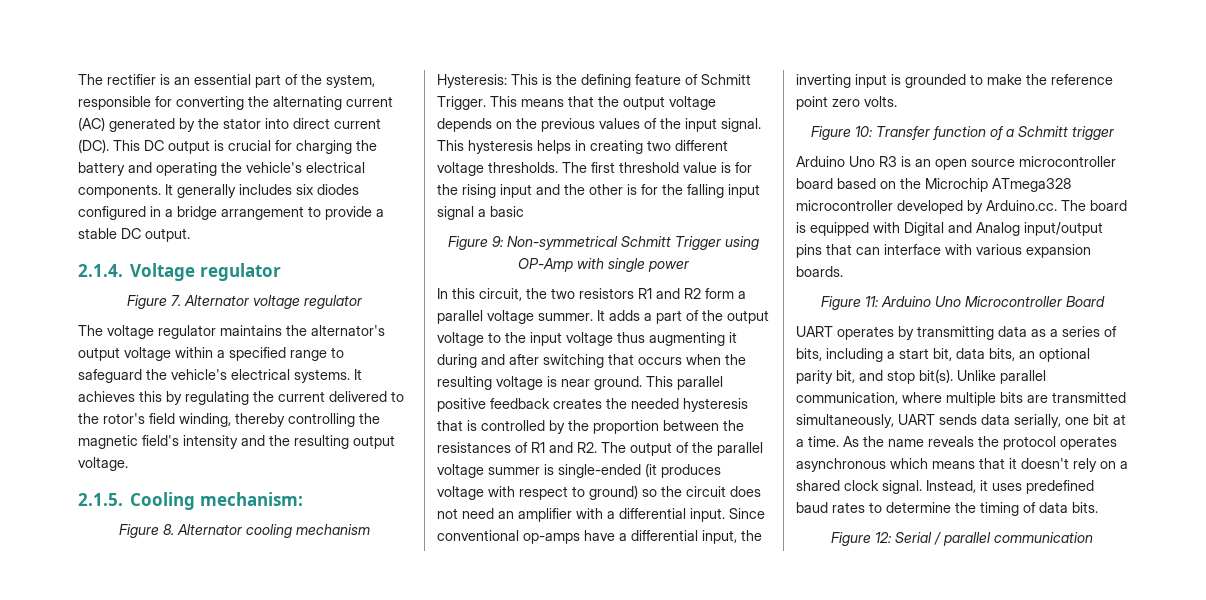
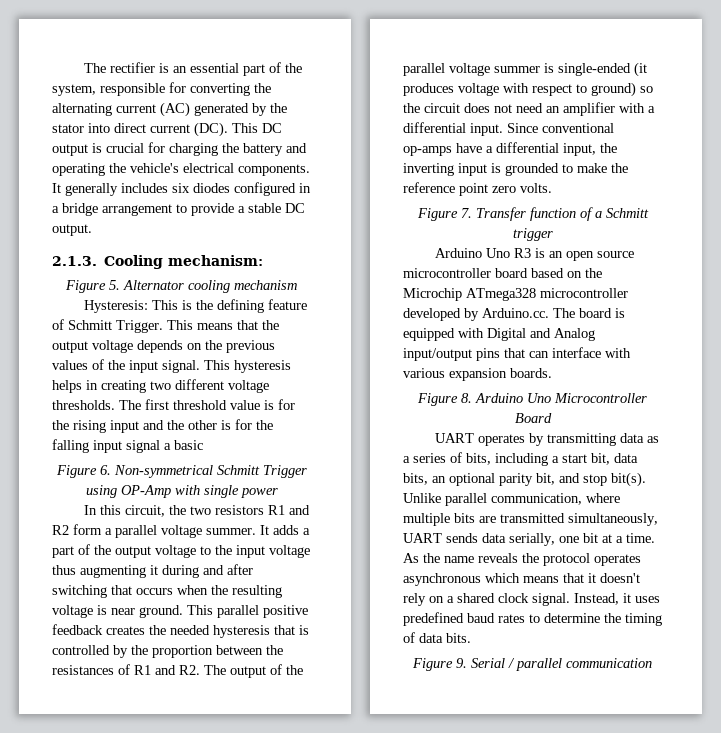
[78,263,281,281] [126,295,362,309] [78,325,385,339] [78,347,344,361] [78,369,362,383] [78,391,404,405] [78,413,380,427] [78,435,395,449] [78,457,128,471] [78,493,123,506] 2.1.4. Voltage regulator // Figure 7. Alternator voltage regulator // The voltage regulator maintains the alternator's output voltage within a specified range to safeguard the vehicle's electrical systems. It achieves this by regulating the current delivered to the rotor's field winding, thereby controlling the magnetic field's intensity and the resulting output voltage. // 2.1.5. -> [52,256,97,266] 2.1.3.
[162,524,174,535] 8. -> [109,280,120,290] 5.
[491,236,503,247] 9: -> [99,465,111,475] 6.
[854,126,872,137] 10: -> [460,208,472,218] 7.
[864,296,878,307] 11: -> [461,393,472,403] 8.
[875,532,891,543] 12: -> [456,658,467,668] 9.

